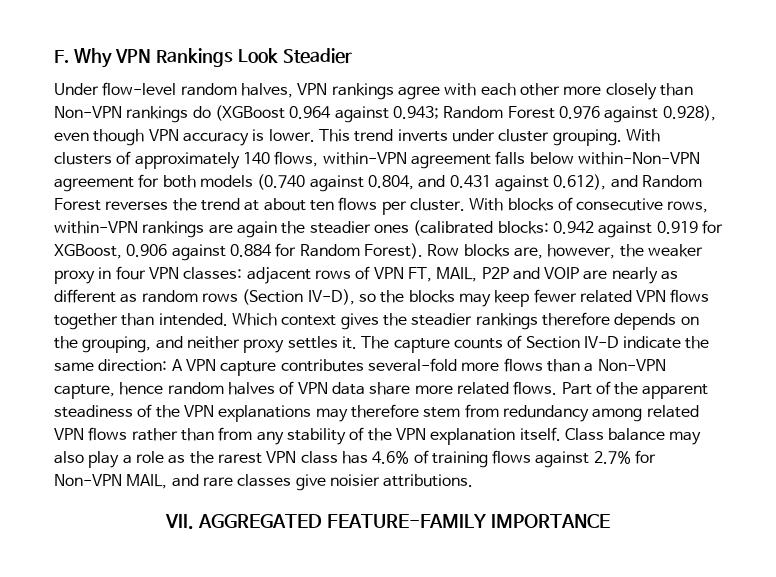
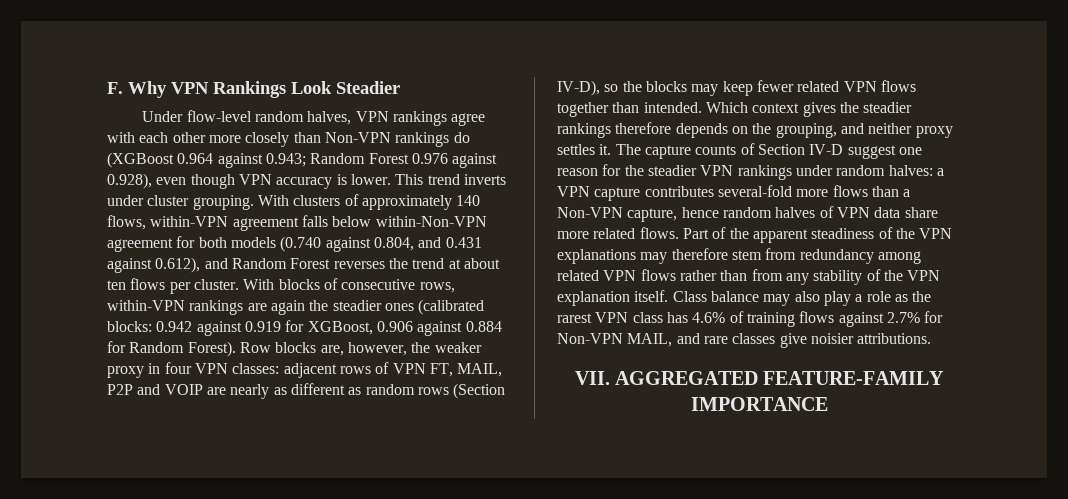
[623,336,710,349] [54,359,183,372] indicate the same direction: A -> [847,145,922,159] [557,164,944,180] suggest one reason for the steadier VPN rankings under random halves: a

